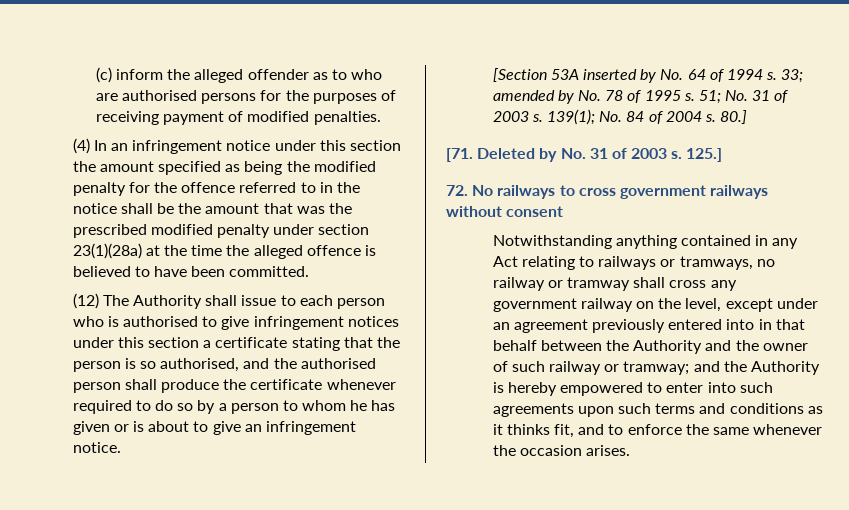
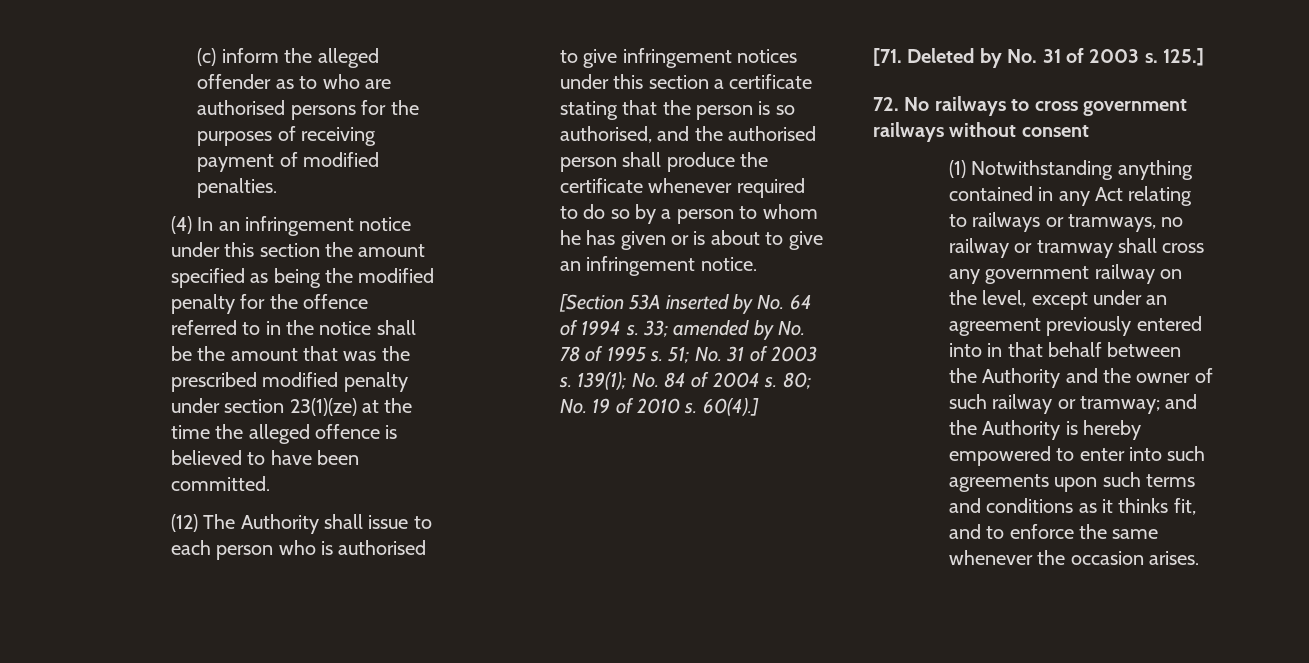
[72,243,142,259] 23(1)(28a) -> [289,398,357,416] 23(1)(ze)
[720,110,748,124] 80.] -> [782,372,811,390] [559,398,759,416] 80; No. 19 of 2010 s. 60(4).]
(564, 211) none -> [948,160,966,178] (1)

